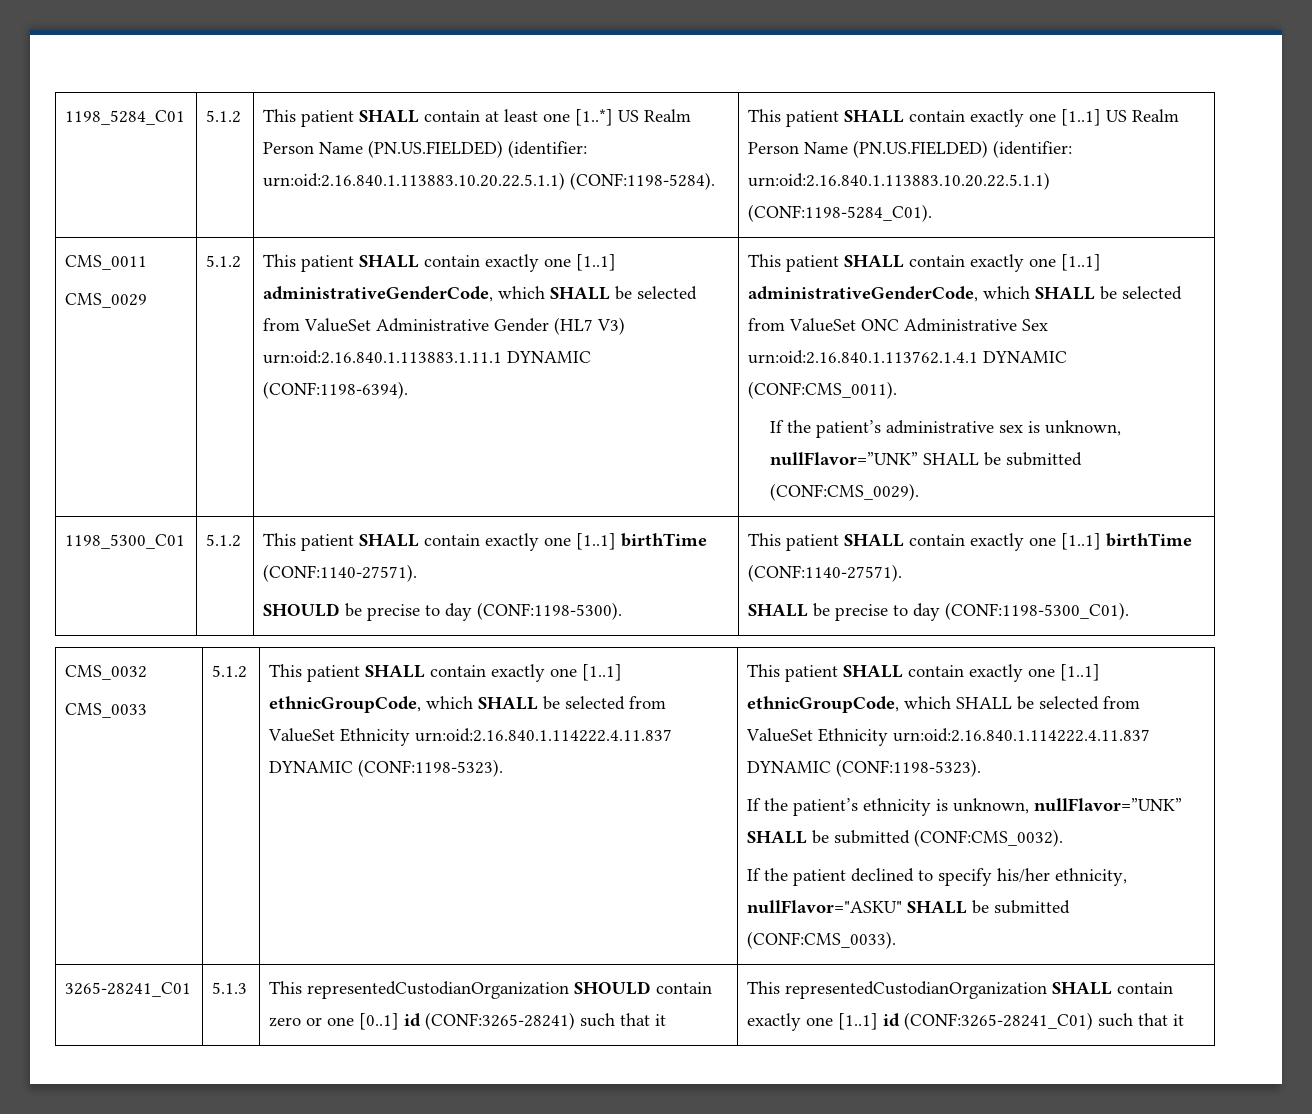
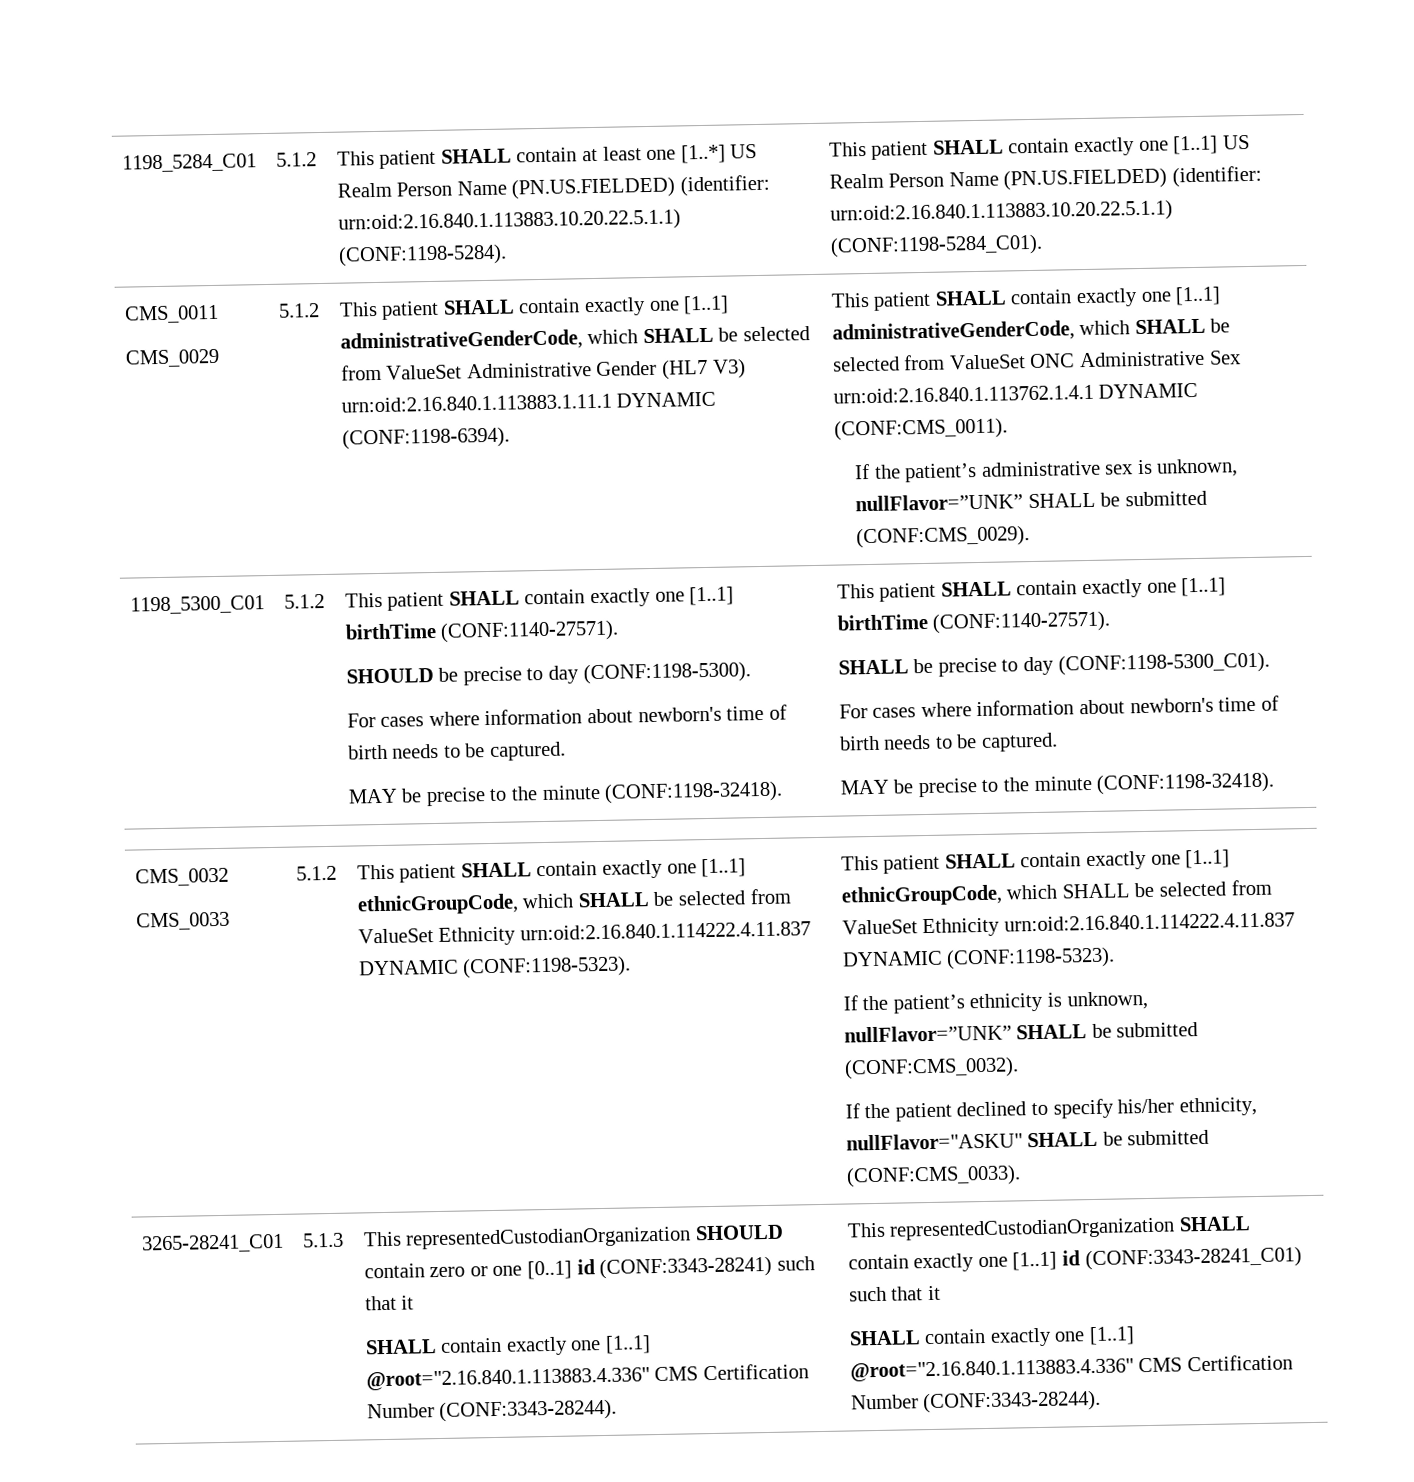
(623, 611) none -> [346,704,787,728] [347,741,566,761] [347,780,784,807] // For cases where information about newborn's time of birth needs to be captured. // MAY be precise to the minute (CONF:1198-32418).
(1130, 611) none -> [838,695,1279,719] [838,732,1058,752] [839,771,1276,798] // For cases where information about newborn's time of birth needs to be captured. // MAY be precise to the minute (CONF:1198-32418).
[425,1012,667,1030] (CONF:3265-28241) such that it -> [599,1255,815,1280] [364,1295,415,1311] [364,1335,651,1356] [365,1363,809,1391] [366,1398,618,1423] (CONF:3343-28241) such that it // SHALL contain exactly one [1..1] @root="2.16.840.1.113883.4.336" CMS Certification Number (CONF:3343-28244).
[904,1012,1185,1030] (CONF:3265-28241_C01) such that it -> [1084,1246,1302,1271] [848,1285,941,1302] [848,1326,1135,1347] [849,1354,1293,1382] [850,1389,1102,1414] (CONF:3343-28241_C01) such that it // SHALL contain exactly one [1..1] @root="2.16.840.1.113883.4.336" CMS Certification Number (CONF:3343-28244).

